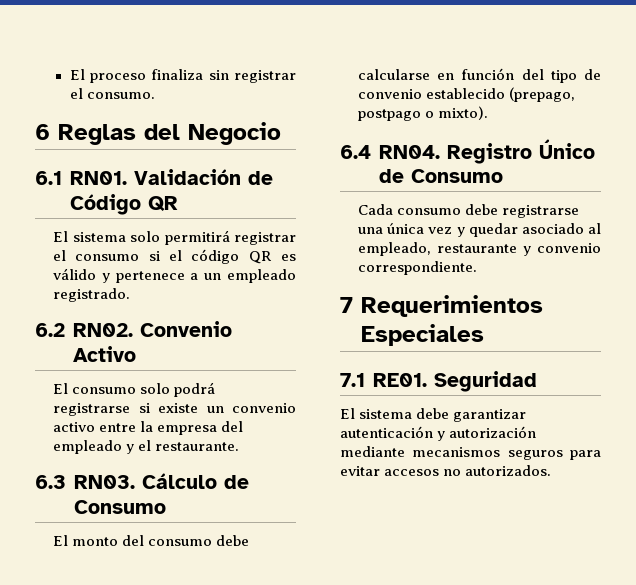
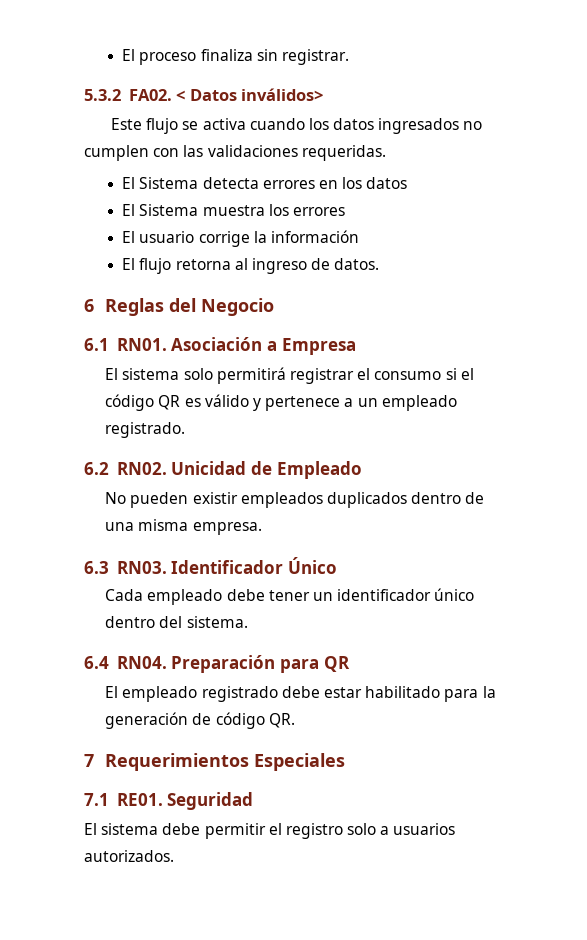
[234,70,296,83] [69,88,155,99] registrar el consumo. -> [282,49,350,65] [84,88,324,101] [110,118,483,134] [84,145,386,161] [122,177,408,189] [122,204,346,216] [122,230,360,247] [122,258,380,274] registrar. // 5.3.2 FA02. < Datos inválidos> // Este flujo se activa cuando los datos ingresados no cumplen con las validaciones requeridas. // El Sistema detecta errores en los datos // El Sistema muestra los errores // El usuario corrige la información // El flujo retorna al ingreso de datos.
[133,169,273,185] [69,194,178,215] Validación de Código QR -> [171,337,356,355] Asociación a Empresa
[139,321,232,337] [72,346,136,362] [53,382,216,397] [53,403,296,416] [53,421,244,435] [53,440,240,454] [35,473,249,489] [73,500,166,514] [53,535,250,546] [358,68,601,83] [358,87,576,102] [358,106,489,121] [340,139,595,164] [378,169,503,183] [358,204,580,218] [358,223,601,237] [358,242,601,256] [358,261,478,275] Convenio Activo // El consumo solo podrá registrarse si existe un convenio activo entre la empresa del empleado y el restaurante. // 6.3 RN03. Cálculo de Consumo // El monto del consumo debe calcularse en función del tipo de convenio establecido (prepago, postpago o mixto). // 6.4 RN04. Registro Único de Consumo // Cada consumo debe registrarse una única vez y quedar asociado al empleado, restaurante y convenio correspondiente. -> [171,461,362,479] [105,492,485,508] [105,519,262,535] [84,557,337,574] [105,588,475,605] [105,616,248,628] [84,655,350,673] [105,686,496,702] [105,712,295,729] Unicidad de Empleado // No pueden existir empleados duplicados dentro de una misma empresa. // 6.3 RN03. Identificador Único // Cada empleado debe tener un identificador único dentro del sistema. // 6.4 RN04. Preparación para QR // El empleado registrado debe estar habilitado para la generación de código QR.
[453,409,527,422] [340,426,537,441] [340,446,601,460] [340,466,462,476] garantizar autenticación y autorización mediante mecanismos seguros para evitar accesos no -> [204,823,456,839] permitir el registro solo a usuarios

